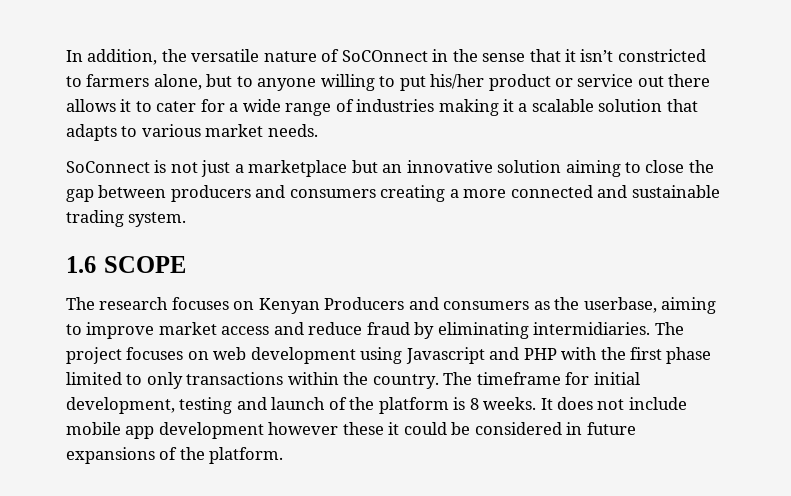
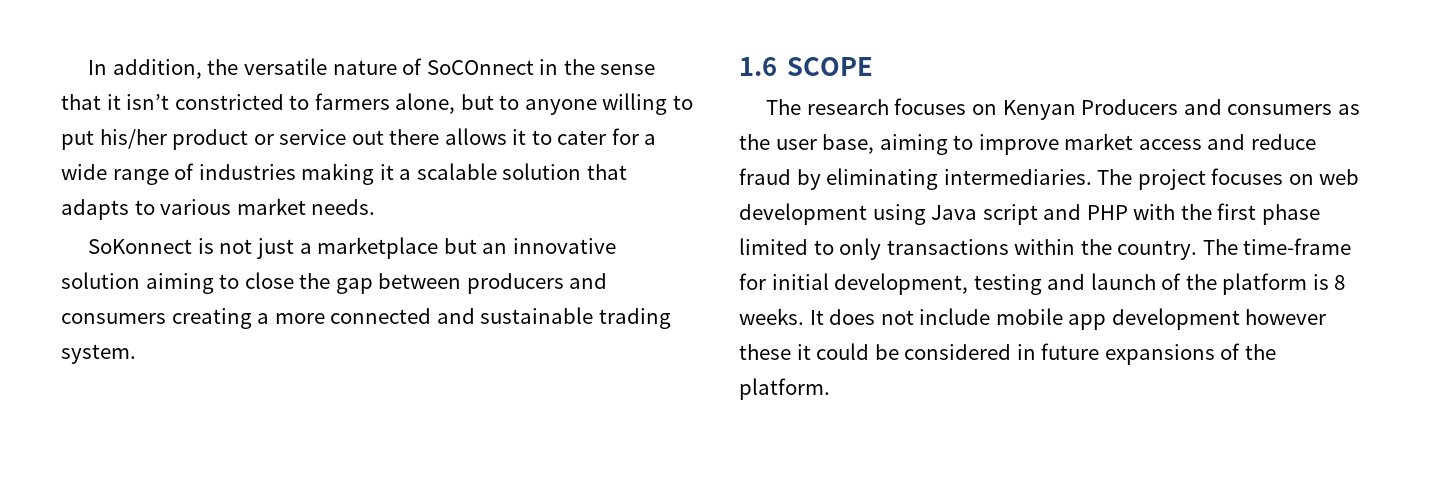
[66,161,150,173] SoConnect -> [88,239,193,254] SoKonnect
[583,297,657,313] userbase, -> [775,134,875,154] user base,
[533,322,651,335] intermidiaries. -> [943,169,1092,185] intermediaries.
[405,347,485,364] Javascript -> [931,204,1038,225] Java script
[476,372,561,385] timeframe -> [1243,238,1352,255] time-frame

